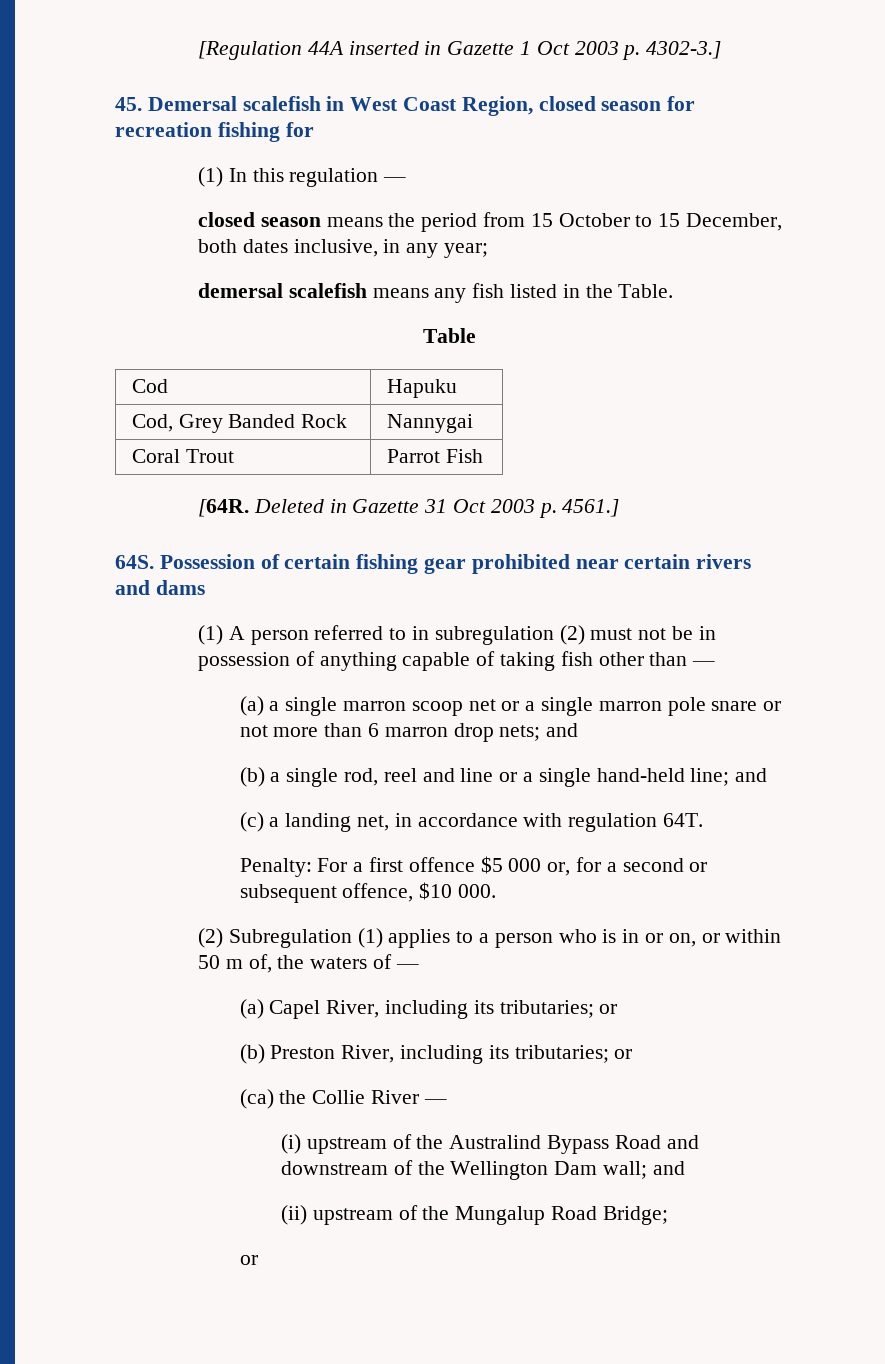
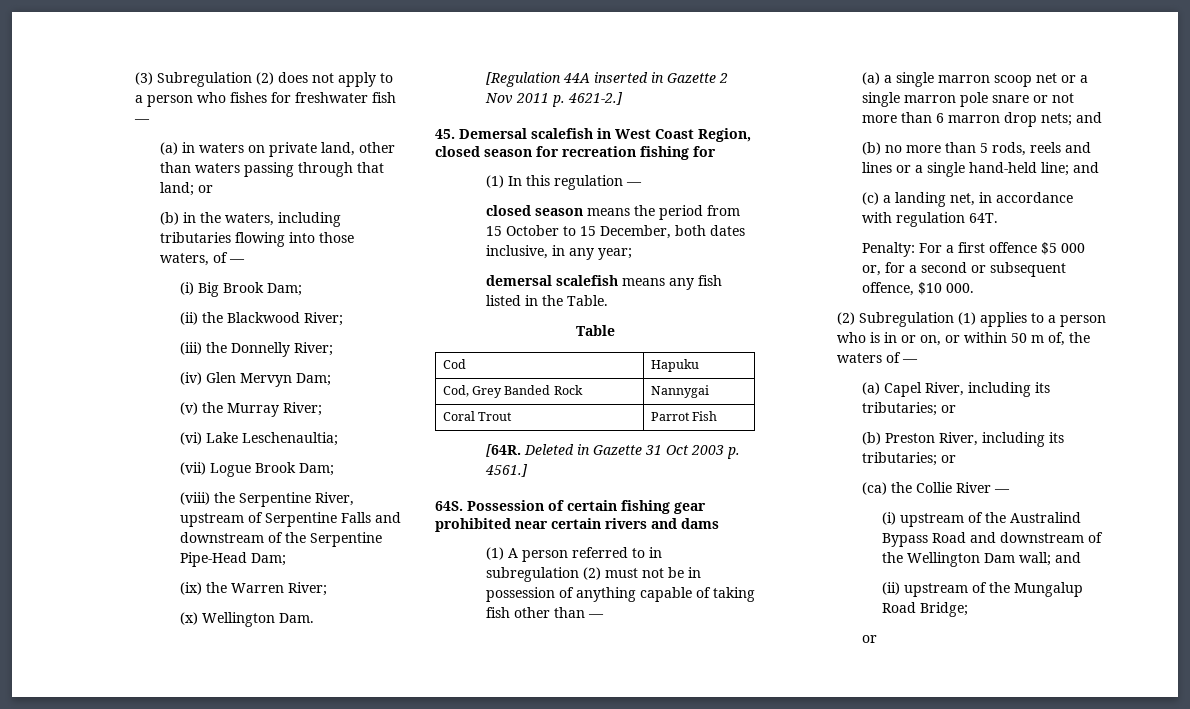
(197, 50) none -> [134,72,393,87] [134,92,396,107] [133,119,150,123] [160,142,396,157] [160,162,385,177] [160,182,214,196] [160,212,342,227] [160,232,355,247] [160,252,246,266] [180,282,302,297] [180,312,343,326] [180,342,333,357] [180,372,331,387] [180,402,322,417] [180,432,338,446] [180,462,334,477] [180,492,354,507] [180,512,401,527] [180,532,382,547] [180,552,286,567] [180,582,327,596] [180,612,314,627] (3) Subregulation (2) does not apply to a person who fishes for freshwater fish — // (a) in waters on private land, other than waters passing through that land; or // (b) in the waters, including tributaries flowing into those waters, of — // (i) Big Brook Dam; // (ii) the Blackwood River; // (iii) the Donnelly River; // (iv) Glen Mervyn Dam; // (v) the Murray River; // (vi) Lake Leschenaultia; // (vii) Logue Brook Dam; // (viii) the Serpentine River, upstream of Serpentine Falls and downstream of the Serpentine Pipe-Head Dam; // (ix) the Warren River; // (x) Wellington Dam. //
[520,41,722,60] 1 Oct 2003 p. 4302-3.] -> [718,73,728,83] [484,92,623,107] 2 Nov 2011 p. 4621-2.]
[270,768,494,787] a single rod, reel and line -> [885,142,1092,156] [862,162,893,173] no more than 5 rods, reels and lines

